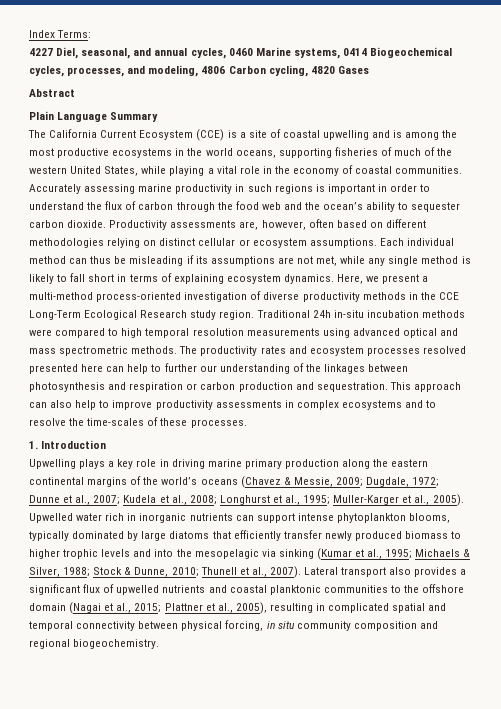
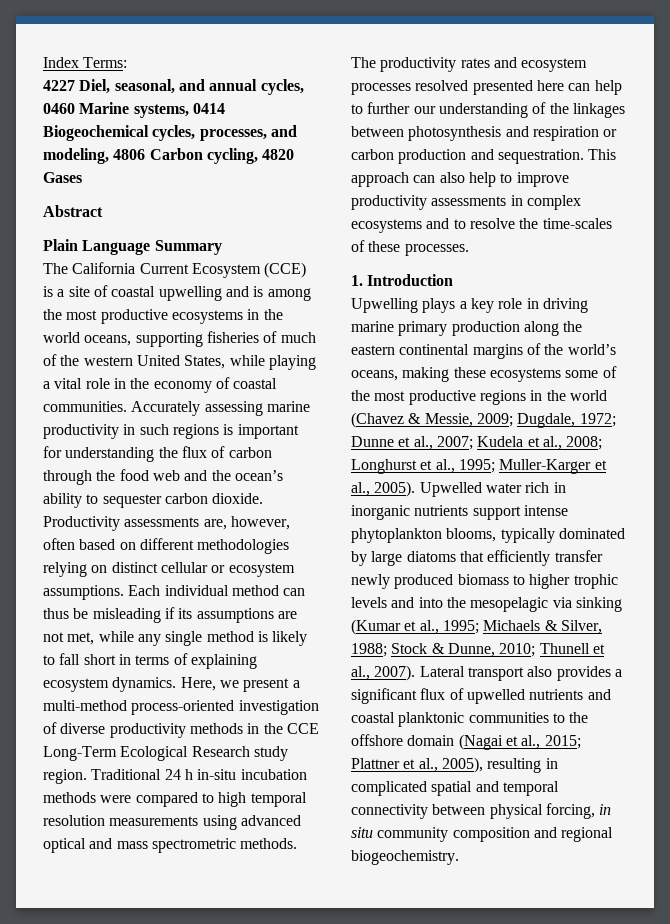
[377,184,431,192] [29,202,84,210] in order to understand -> [43,446,155,462] for understanding
[312,310,331,318] 24h -> [164,769,193,780] 24 h
[200,479,238,485] oceans -> [351,366,617,382] [351,390,607,405] oceans, making these ecosystems some of the most productive regions in the world
[235,515,254,521] can -> (469, 510) none

